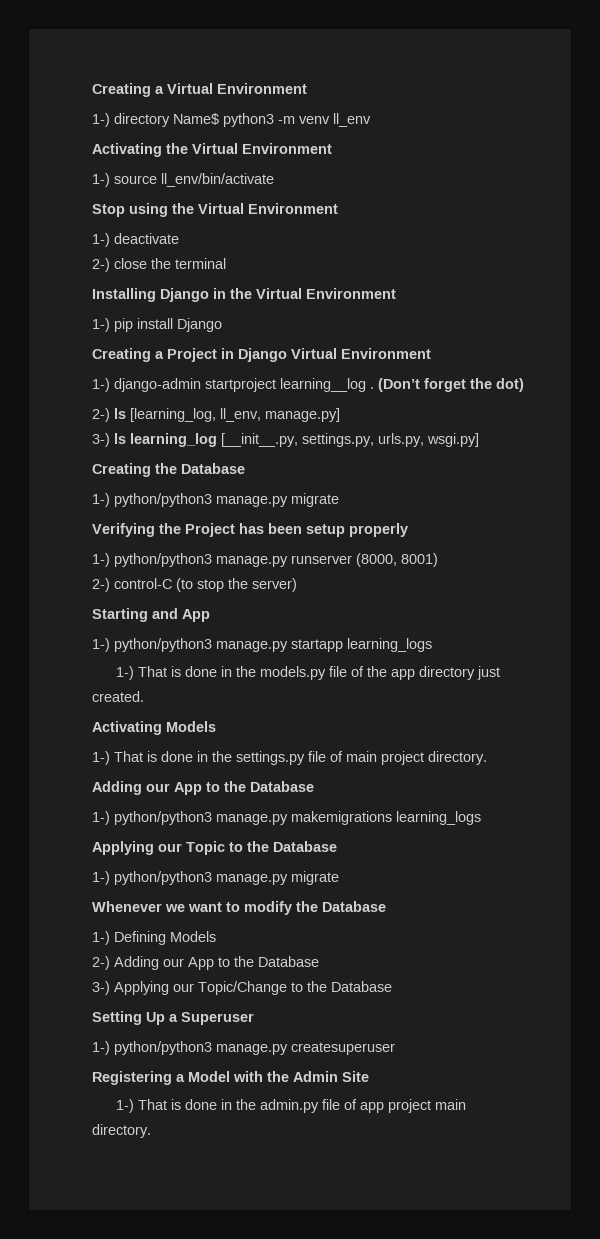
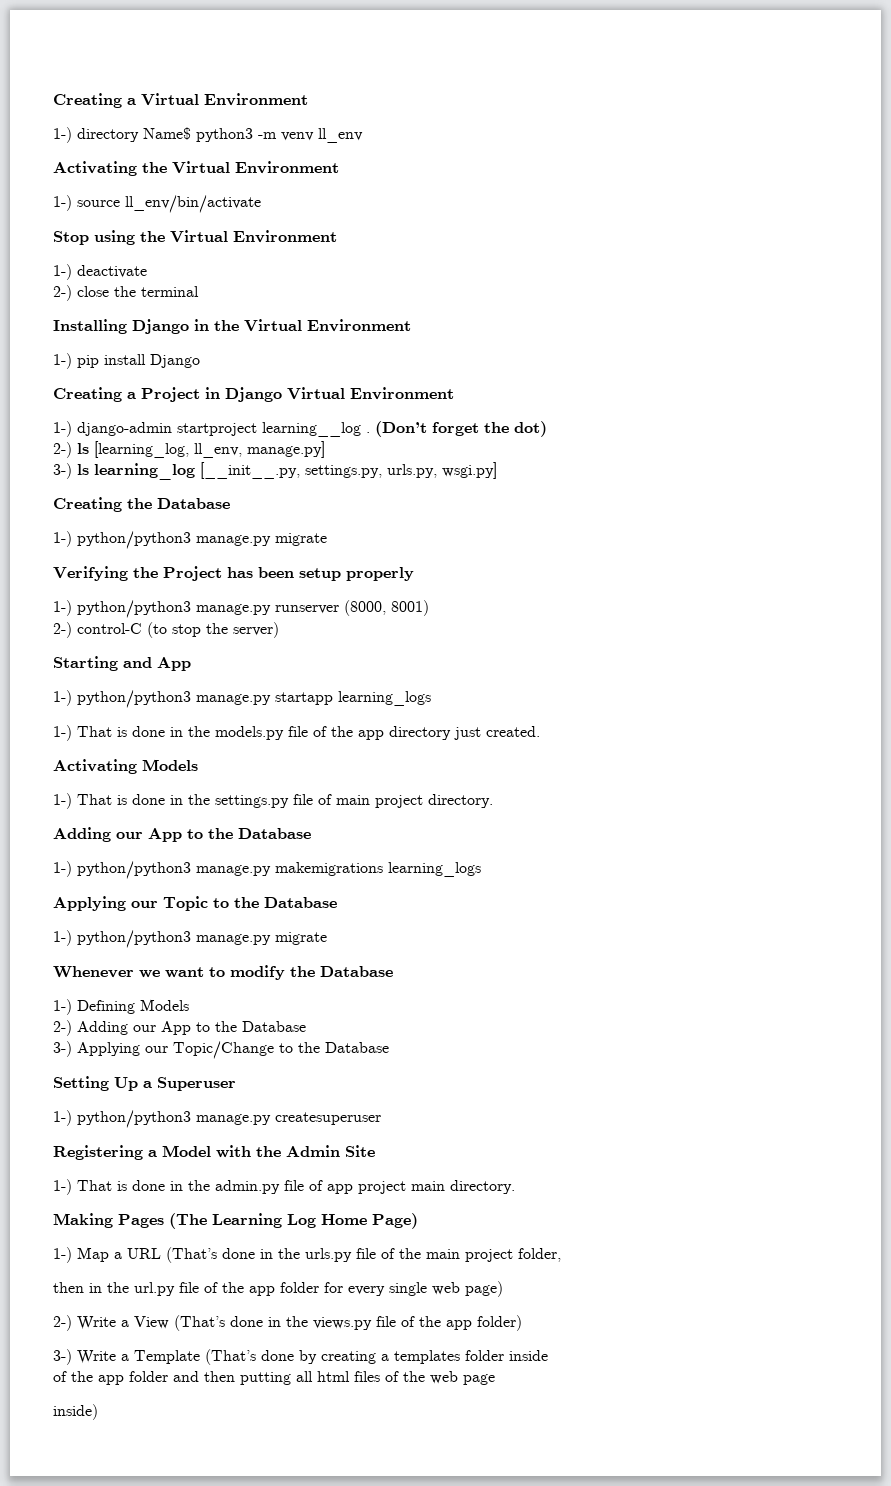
(151, 1131) none -> [53,1213,418,1229] [53,1247,561,1263] [53,1281,503,1297] [53,1315,522,1331] [53,1349,548,1365] [53,1371,495,1385] [53,1404,98,1420] // Making Pages (The Learning Log Home Page) // 1-) Map a URL (That’s done in the urls.py file of the main project folder, // then in the url.py file of the app folder for every single web page) // 2-) Write a View (That’s done in the views.py file of the app folder) // 3-) Write a Template (That’s done by creating a templates folder inside // of the app folder and then putting all html files of the web page // inside)

